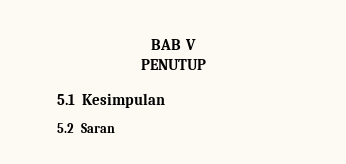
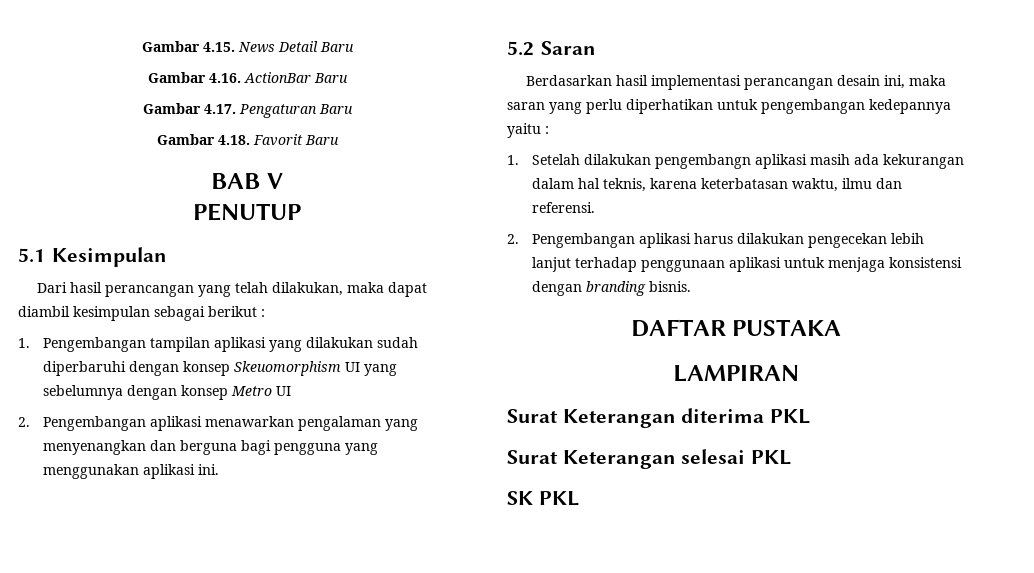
(151, 44) none -> [141,41,354,53] [147,72,348,83] [142,103,353,118] [156,134,339,146] Gambar 4.15. News Detail Baru // Gambar 4.16. ActionBar Baru // Gambar 4.17. Pengaturan Baru // Gambar 4.18. Favorit Baru //
[57,123,115,133] 5.2 Saran -> [37,282,428,297] [18,306,265,321] [18,337,419,352] [43,361,398,376] [43,385,292,400] [18,416,419,431] [43,440,379,455] [43,464,220,479] [507,41,596,56] [526,75,947,90] [507,99,951,114] [507,123,549,138] [507,154,965,169] [532,178,903,192] [532,202,596,213] [507,233,925,248] [532,257,963,272] [532,281,692,296] [630,319,842,337] [673,365,799,382] [507,408,811,428] [507,449,792,469] [507,491,579,506] Dari hasil perancangan yang telah dilakukan, maka dapat diambil kesimpulan sebagai berikut : // 1. Pengembangan tampilan aplikasi yang dilakukan sudah diperbaruhi dengan konsep Skeuomorphism UI yang sebelumnya dengan konsep Metro UI // 2. Pengembangan aplikasi menawarkan pengalaman yang menyenangkan dan berguna bagi pengguna yang menggunakan aplikasi ini. // 5.2 Saran // Berdasarkan hasil implementasi perancangan desain ini, maka saran yang perlu diperhatikan untuk pengembangan kedepannya yaitu : // 1. Setelah dilakukan pengembangn aplikasi masih ada kekurangan dalam hal teknis, karena keterbatasan waktu, ilmu dan referensi. // 2. Pengembangan aplikasi harus dilakukan pengecekan lebih lanjut terhadap penggunaan aplikasi untuk menjaga konsistensi dengan branding bisnis. // DAFTAR PUSTAKA // LAMPIRAN // Surat Keterangan diterima PKL // Surat Keterangan selesai PKL // SK PKL

